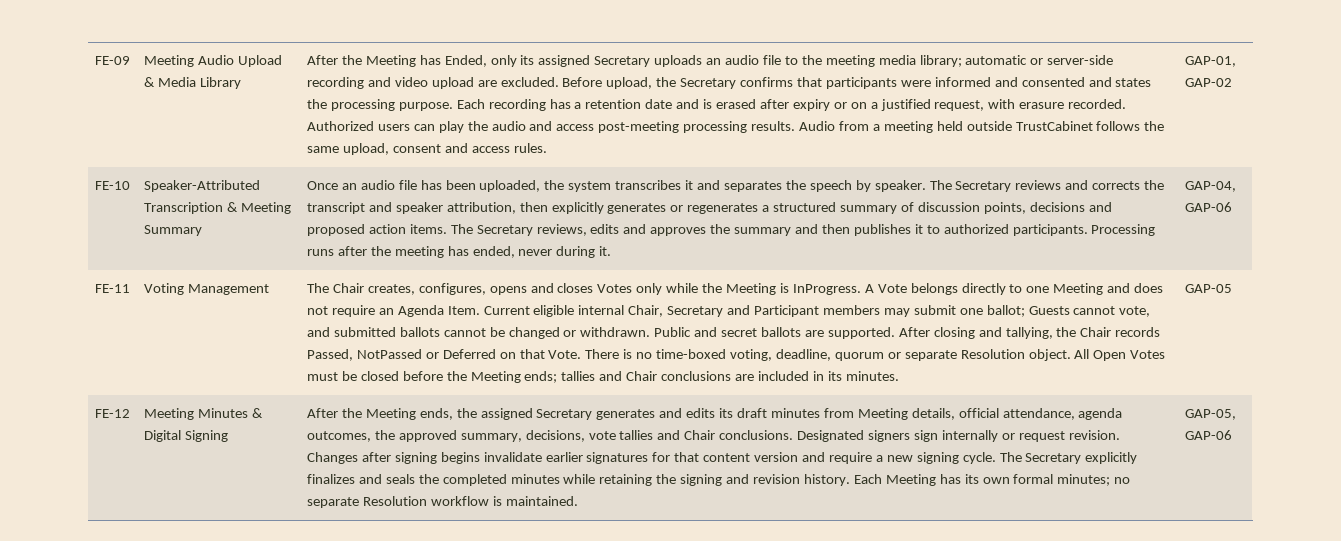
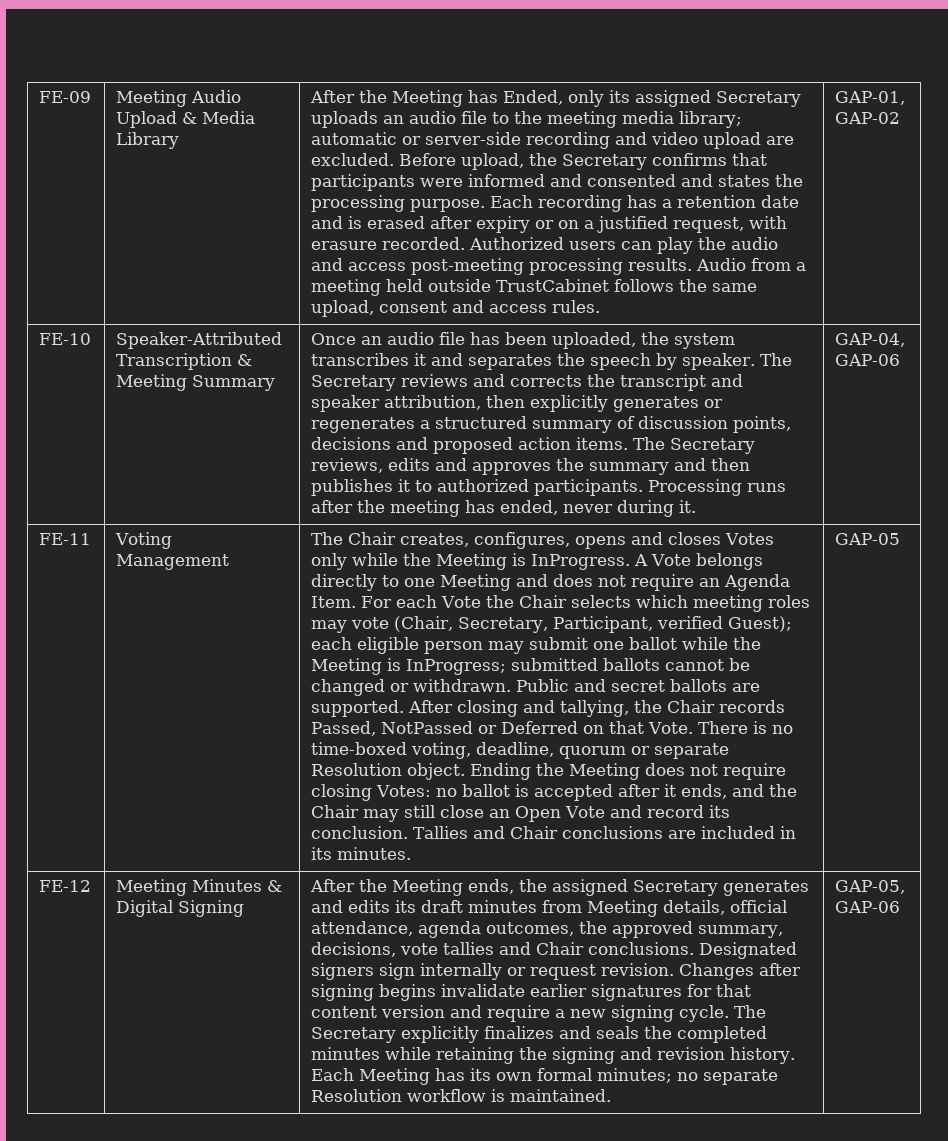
[483,305,1151,317] [306,327,330,337] Current eligible internal Chair, Secretary and Participant members may submit one ballot; Guests cannot vote, and -> [361,595,811,612] [311,616,793,633] [311,637,762,654] [311,658,507,675] For each Vote the Chair selects which meeting roles may vote (Chair, Secretary, Participant, verified Guest); each eligible person may submit one ballot while the Meeting is InProgress;
[1074,349,1166,361] [306,371,596,383] All Open Votes must be closed before the Meeting ends; tallies -> [470,763,787,780] [311,784,798,801] [311,805,731,822] [311,826,469,839] Ending the Meeting does not require closing Votes: no ballot is accepted after it ends, and the Chair may still close an Open Vote and record its conclusion. Tallies

